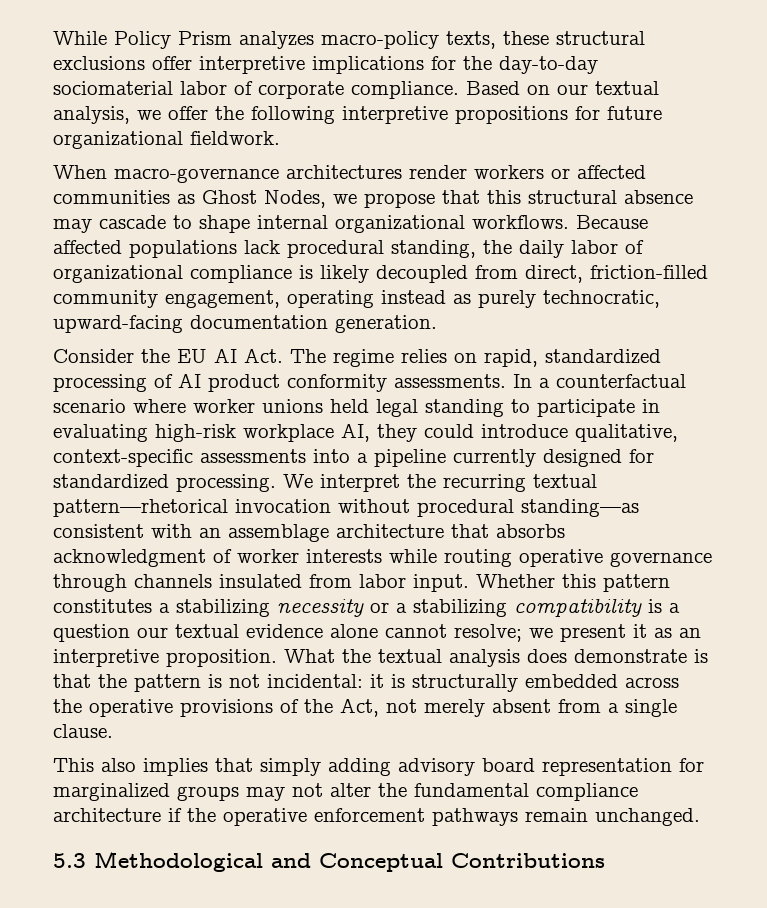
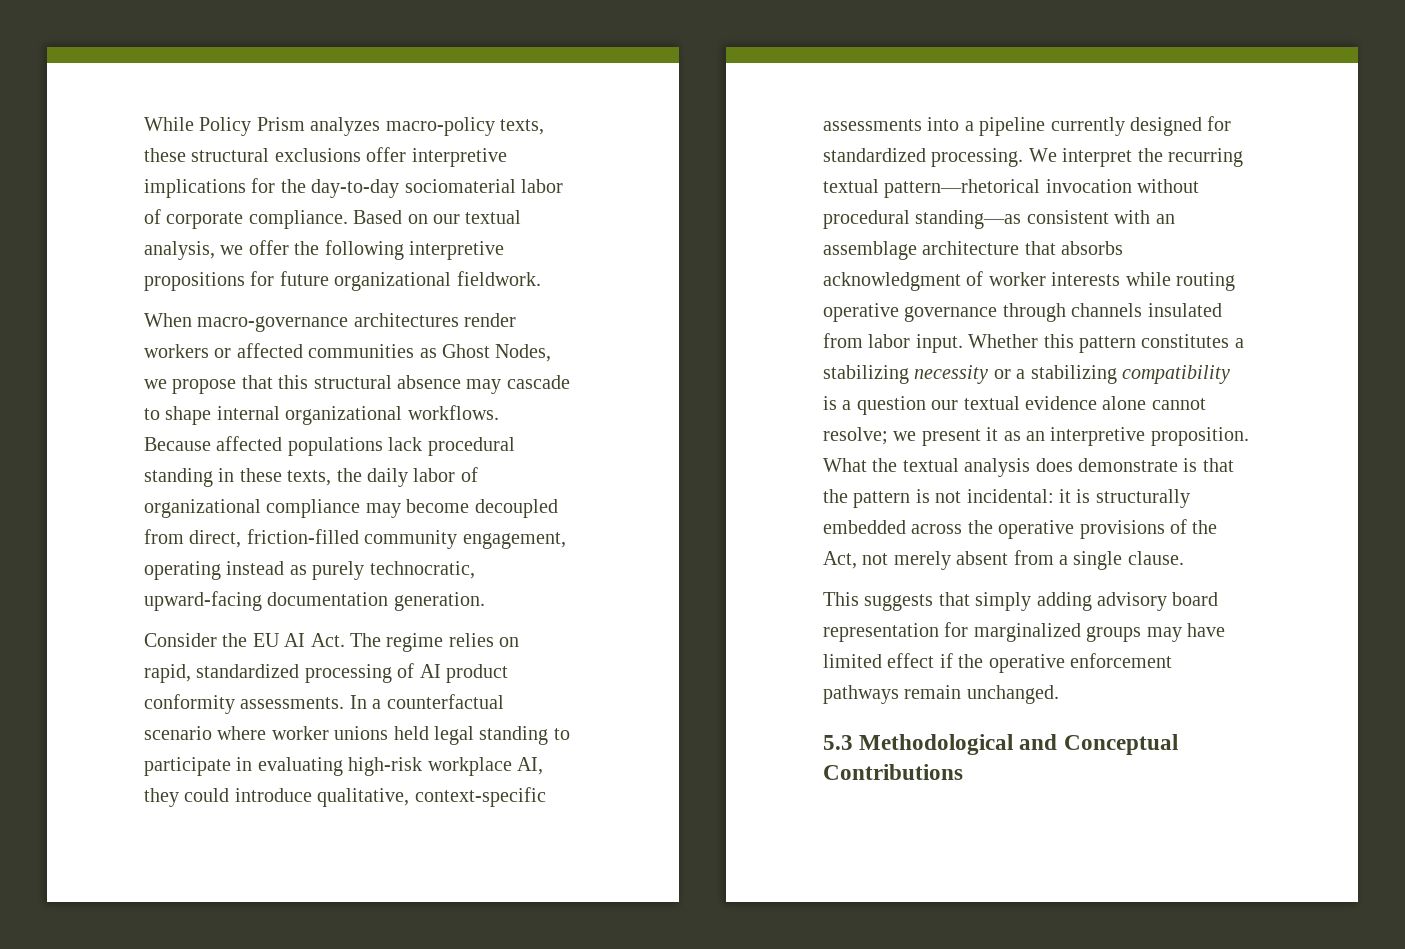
[391,240,476,258] standing, -> [144,468,332,487] standing in these texts,
[299,265,369,283] is likely -> [365,499,470,518] may become
[101,758,208,776] also implies -> [864,594,934,611] suggests
[292,783,638,801] [53,808,161,822] not alter the fundamental compliance architecture -> [1187,623,1225,637] [823,653,935,668] have limited effect

